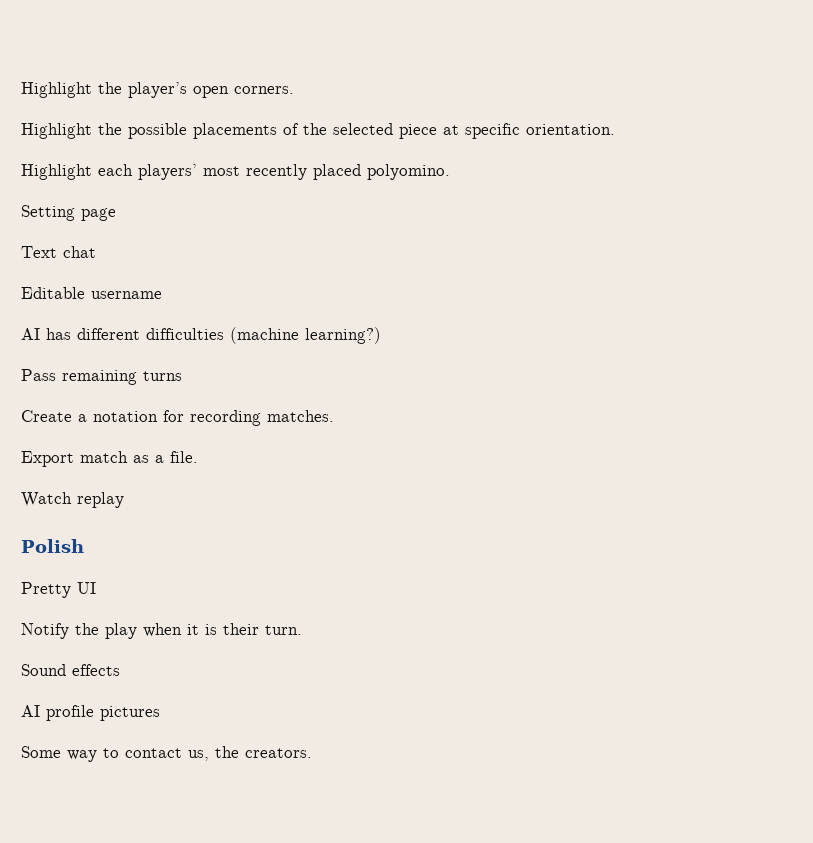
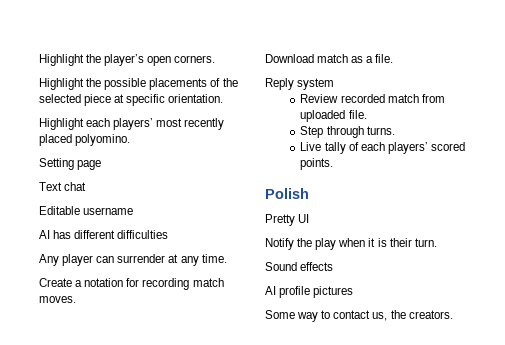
[230,327,381,344] [21,369,182,385] (machine learning?) // Pass remaining turns -> [39,254,227,266] // Any player can surrender at any time.
[267,410,334,422] [21,451,74,467] matches. // Export -> [192,278,224,287] [39,296,76,303] [265,54,314,63] match moves. // Download
[21,492,124,508] Watch replay -> [265,78,335,90] [300,94,445,103] [300,110,367,122] [300,126,395,138] [300,142,465,154] [300,158,334,170] Reply system // Review recorded match from uploaded file. // Step through turns. // Live tally of each players’ scored points.

